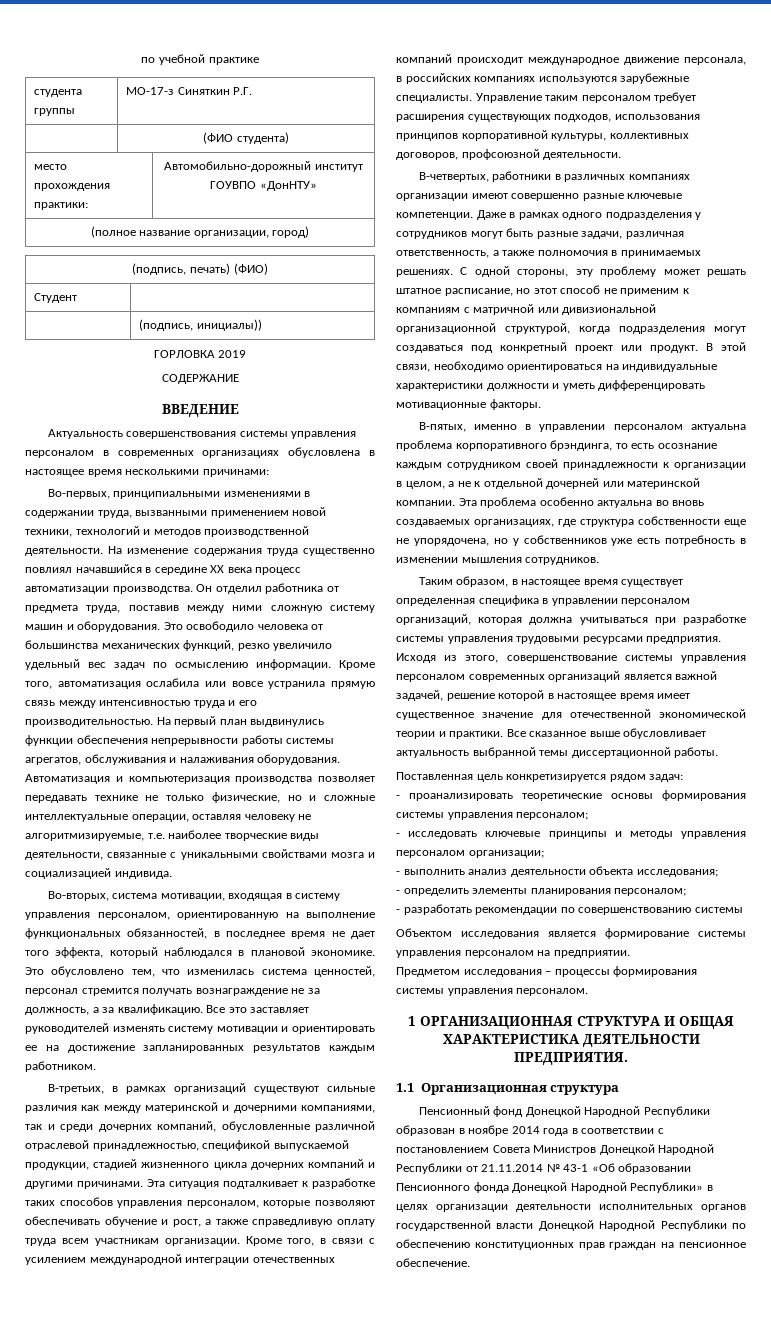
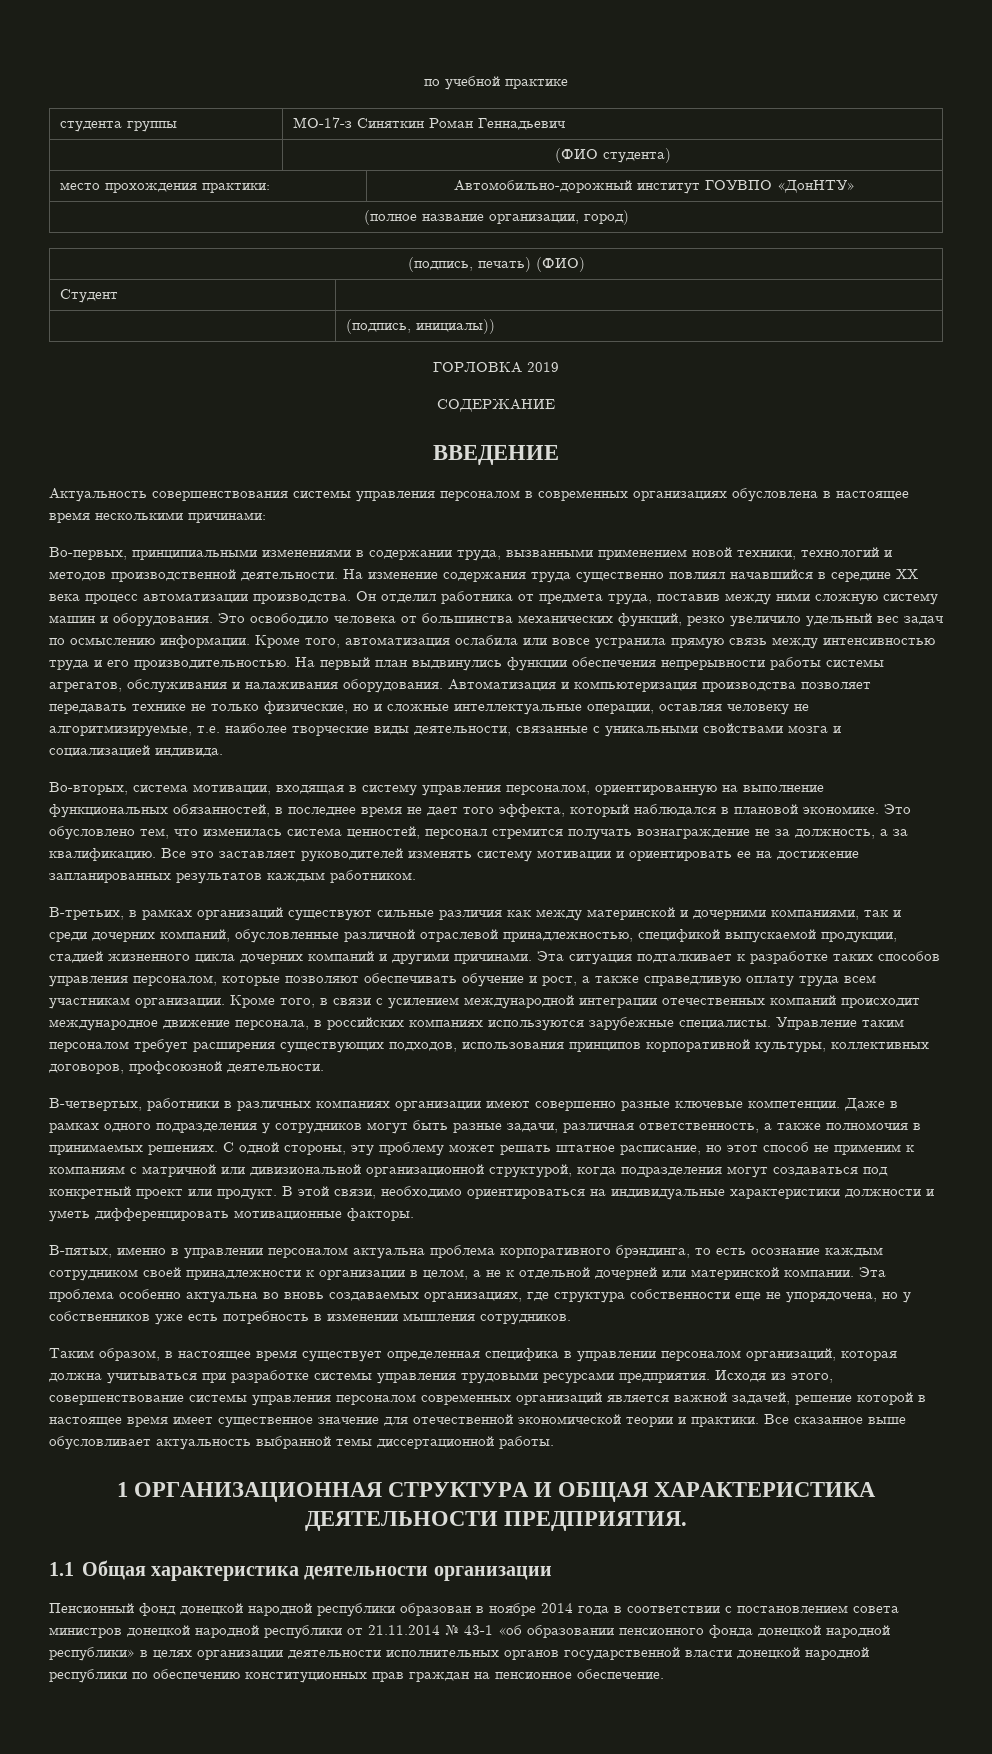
[233,87,253,95] Р.Г. -> [429,118,566,130] Роман Геннадьевич
[396,772,684,782] [396,790,746,801] [396,812,589,820] [396,831,746,839] [396,850,544,858] [396,866,718,877] [396,888,687,896] [396,904,743,915] [396,928,746,939] [396,950,630,958] [396,966,698,977] [396,988,589,996] // Поставленная цель конкретизируется рядом задач: // - проанализировать теоретические основы формирования системы управления персоналом; // - исследовать ключевые принципы и методы управления персоналом организации; // - выполнить анализ деятельности объекта исследования; // - определить элементы планирования персоналом; // - разработать рекомендации по совершенствованию системы // Объектом исследования является формирование системы управления персоналом на предприятии. // Предметом исследования – процессы формирования системы управления персоналом. -> (554, 1442) none
[420,1083,620,1095] Организационная структура -> [81,1560,552,1581] Общая характеристика деятельности организации
[525,1106,710,1117] Донецкой Народной Республики -> [180,1603,395,1617] донецкой народной республики
[492,1144,715,1155] [396,1163,692,1174] [396,1182,704,1193] Совета Министров Донецкой Народной Республики от 21.11.2014 № 43-1 «Об образовании Пенсионного фонда Донецкой Народной Республики» -> [853,1606,899,1613] [49,1625,890,1639] [49,1647,135,1661] совета министров донецкой народной республики от 21.11.2014 № 43-1 «об образовании пенсионного фонда донецкой народной республики»
[538,1220,727,1231] Донецкой Народной Республики -> [737,1647,869,1660] [49,1669,127,1683] донецкой народной республики

